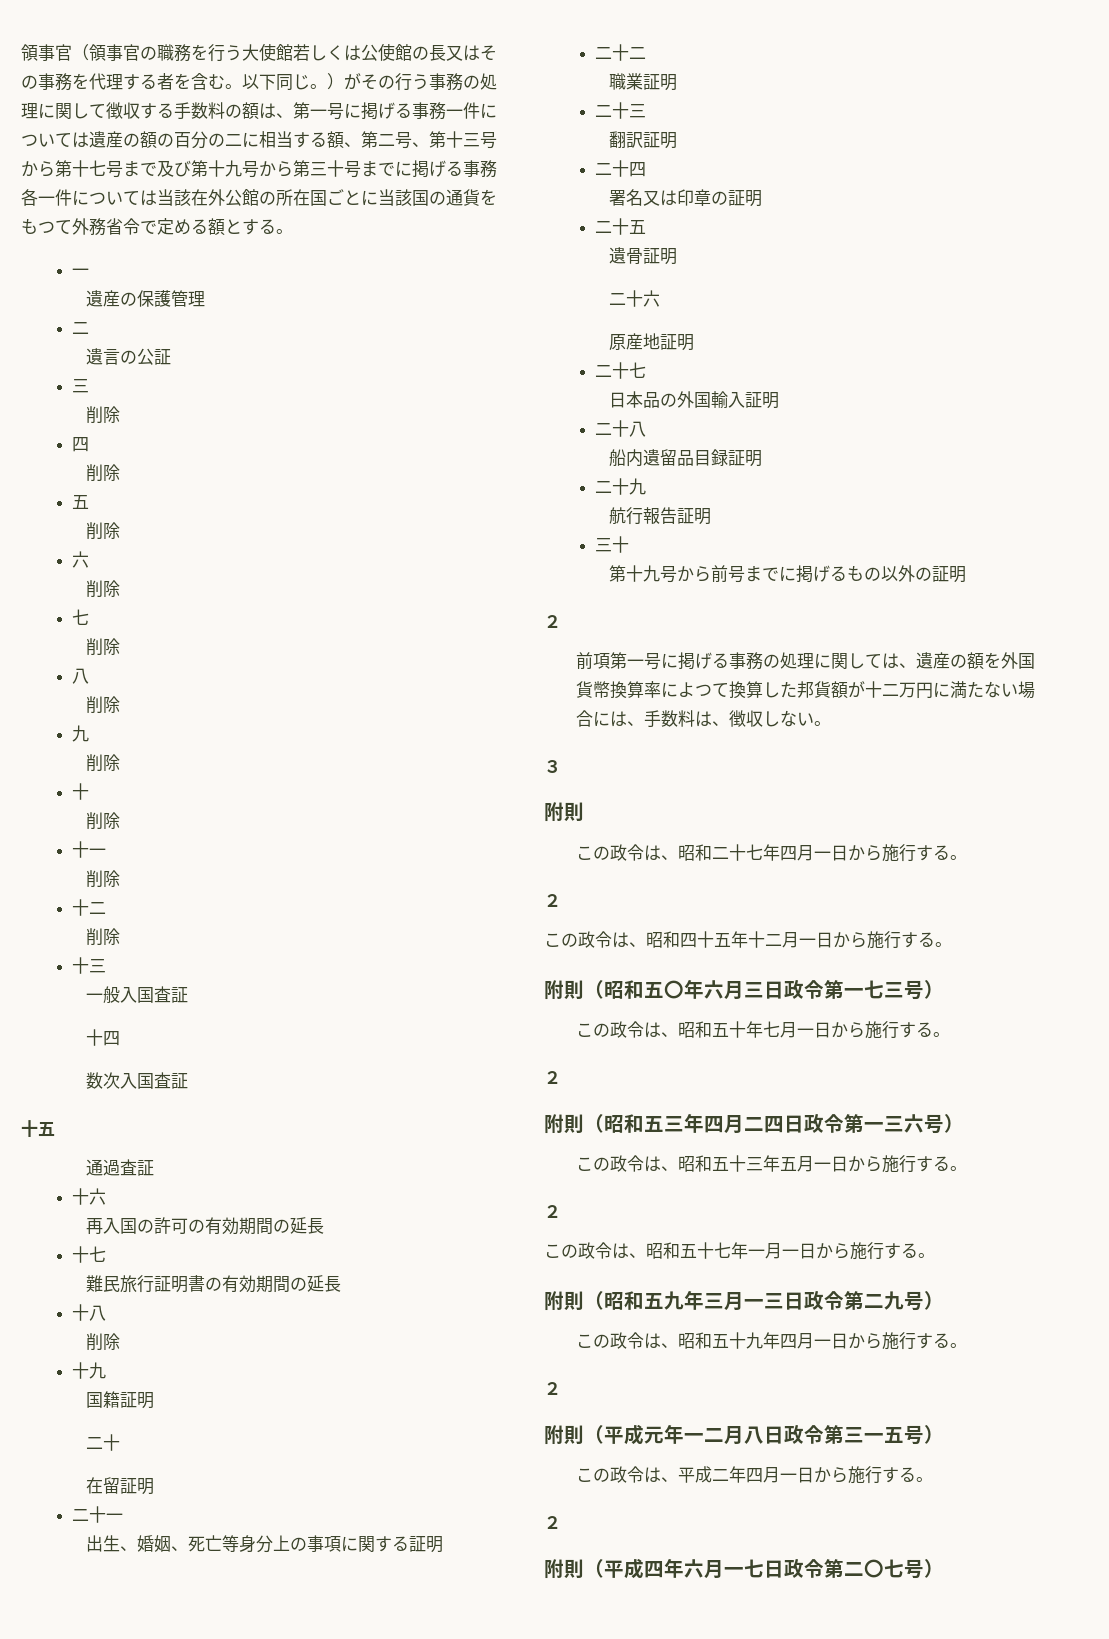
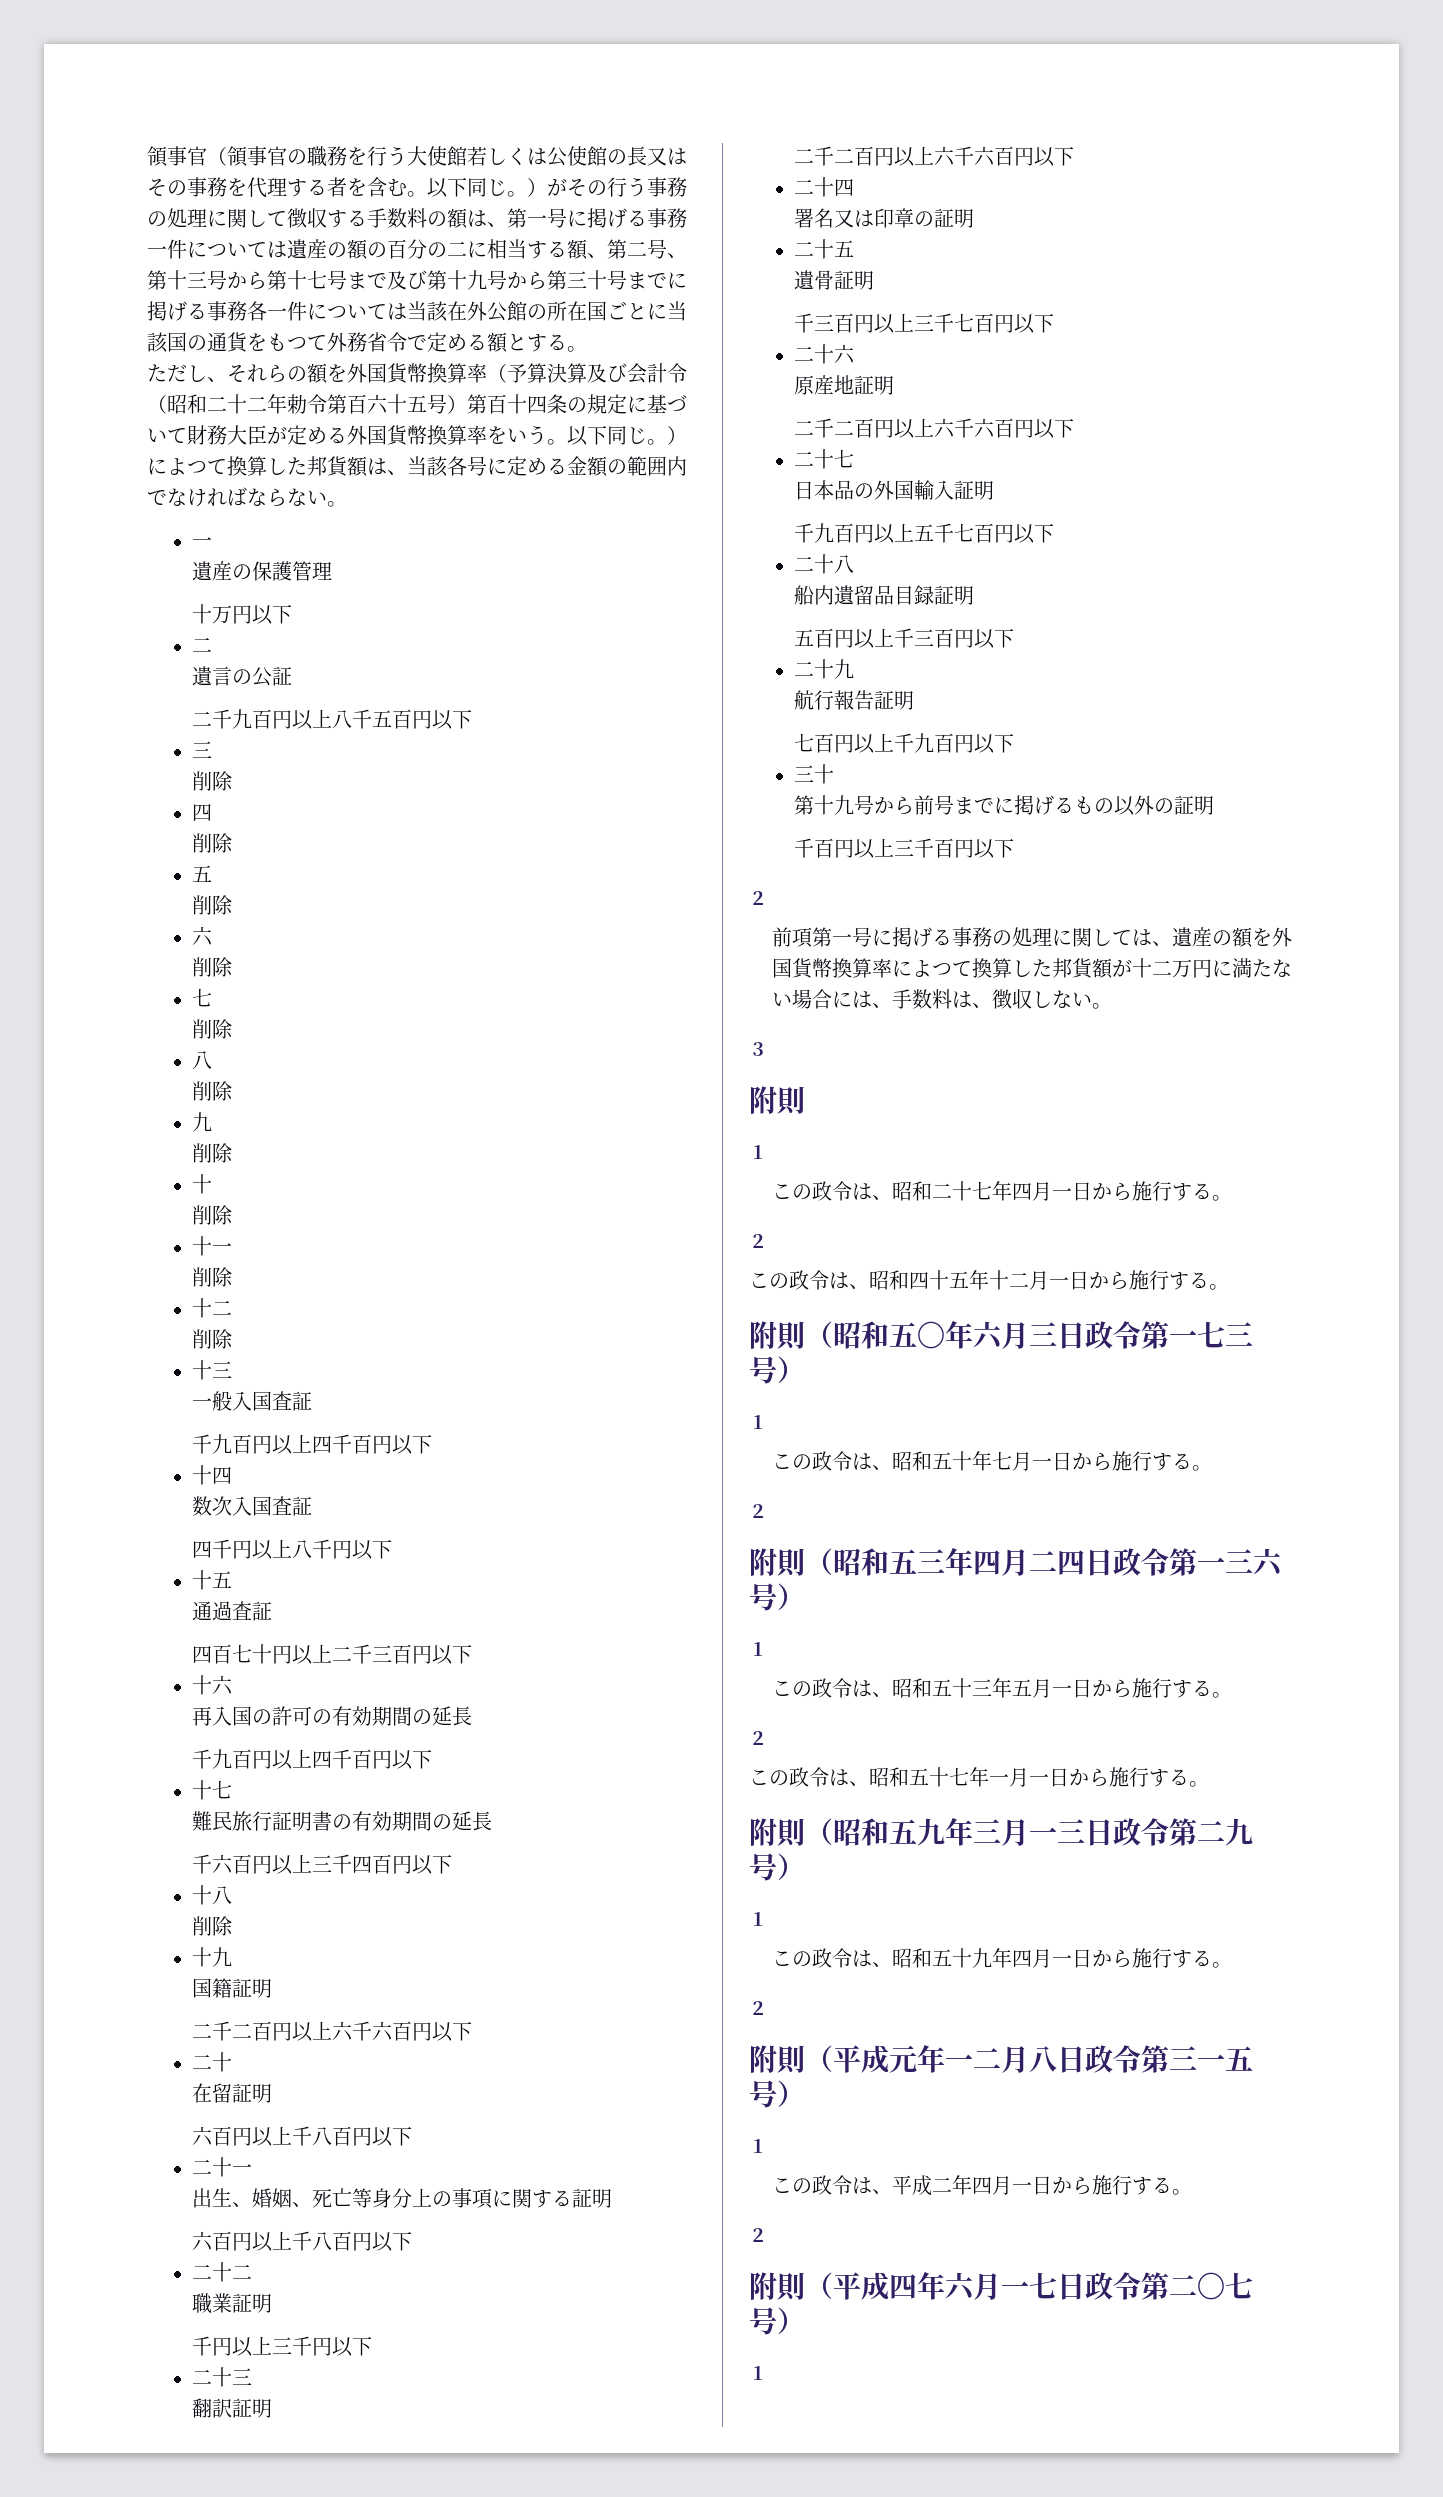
(293, 231) none -> [147,363,687,384] [147,394,687,414] [147,425,687,446] [147,456,687,477] [147,487,347,507] // ただし、それらの額を外国貨幣換算率（予算決算及び会計令（昭和二十二年勅令第百六十五号）第百十四条の規定に基づいて財務大臣が定める外国貨幣換算率をいう。以下同じ。）によつて換算した邦貨額は、当該各号に定める金額の範囲内でなければならない。
(205, 299) none -> [192,604,293,625] // 十万円以下
(171, 356) none -> [192,709,473,730] // 二千九百円以上八千五百円以下
[85,1029,120,1046] [85,1072,188,1089] [21,1120,55,1137] [85,1159,154,1176] 十四 // 数次入国査証 // 十五 // 通過査証 -> [192,1434,433,1455] [191,1465,232,1485] [192,1496,313,1516] [192,1539,393,1560] [191,1570,232,1590] [192,1601,273,1621] [192,1644,473,1665] 千九百円以上四千百円以下 // 十四 // 数次入国査証 // 四千円以上八千円以下 // 十五 // 通過査証 // 四百七十円以上二千三百円以下
(324, 1226) none -> [192,1749,433,1770] // 千九百円以上四千百円以下
(341, 1284) none -> [192,1854,453,1875] // 千六百円以上三千四百円以下
[102,1434,120,1451] [85,1477,154,1495] 十 // 在留証明 -> [212,2021,473,2042] [191,2052,232,2072] [192,2083,273,2103] [192,2126,413,2147] 千二百円以上六千六百円以下 // 二十 // 在留証明 // 六百円以上千八百円以下
(443, 1544) none -> [192,2231,413,2252] // 六百円以上千八百円以下
(677, 82) none -> [192,2336,373,2357] // 千円以上三千円以下
(677, 140) none -> [794,146,1075,167] // 二千二百円以上六千六百円以下
[608,290,660,307] [608,333,694,351] 二十六 // 原産地証明 -> [794,313,1055,334] [793,344,855,364] [794,375,895,395] [794,418,1075,439] 千三百円以上三千七百円以下 // 二十六 // 原産地証明 // 二千二百円以上六千六百円以下
(779, 400) none -> [794,523,1055,544] // 千九百円以上五千七百円以下
(762, 458) none -> [794,628,1015,649] // 五百円以上千三百円以下
(711, 516) none -> [794,733,1015,754] // 七百円以上千九百円以下
(966, 574) none -> [794,838,1015,859] // 千百円以上三千百円以下
(584, 812) none -> [749,1145,767,1159] // １
(944, 989) none -> [749,1415,767,1429] // １
(964, 1123) none -> [749,1642,767,1656] // １
(944, 1300) none -> [749,1912,767,1926] // １
(944, 1434) none -> [749,2139,767,2153] // １
(944, 1568) none -> [749,2366,767,2380] // １

